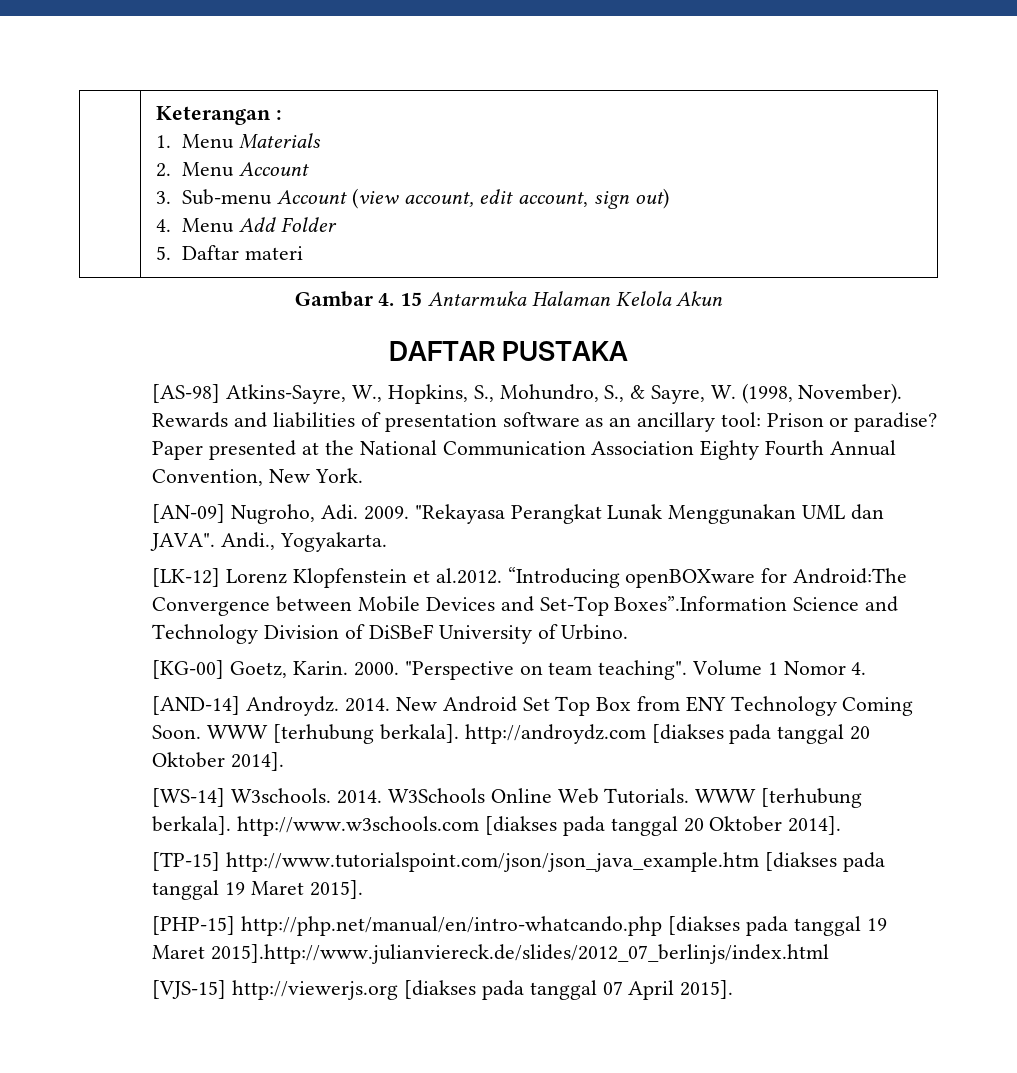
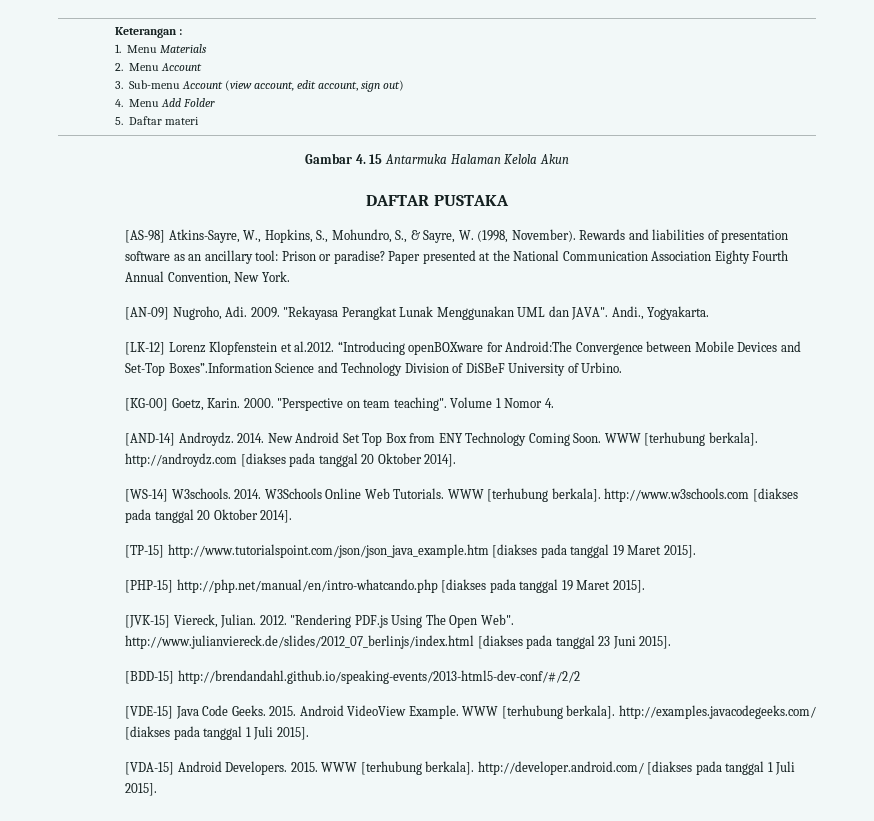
[211,944,830,964] [152,980,734,1000] 2015].http://www.julianviereck.de/slides/2012_07_berlinjs/index.html // [VJS-15] http://viewerjs.org [diakses pada tanggal 07 April 2015]. -> [612,580,645,593] [125,614,514,628] [125,635,672,649] [125,670,580,684] [125,705,816,719] [125,726,309,740] [125,761,796,775] [125,783,158,796] 2015]. // [JVK-15] Viereck, Julian. 2012. "Rendering PDF.js Using The Open Web". http://www.julianviereck.de/slides/2012_07_berlinjs/index.html [diakses pada tanggal 23 Juni 2015]. // [BDD-15] http://brendandahl.github.io/speaking-events/2013-html5-dev-conf/#/2/2 // [VDE-15] Java Code Geeks. 2015. Android VideoView Example. WWW [terhubung berkala]. http://examples.javacodegeeks.com/ [diakses pada tanggal 1 Juli 2015]. // [VDA-15] Android Developers. 2015. WWW [terhubung berkala]. http://developer.android.com/ [diakses pada tanggal 1 Juli 2015].

